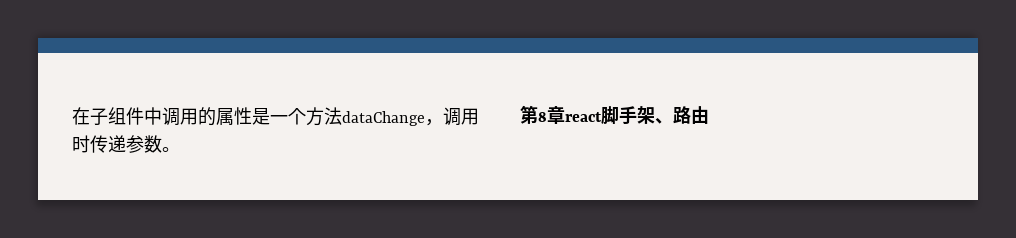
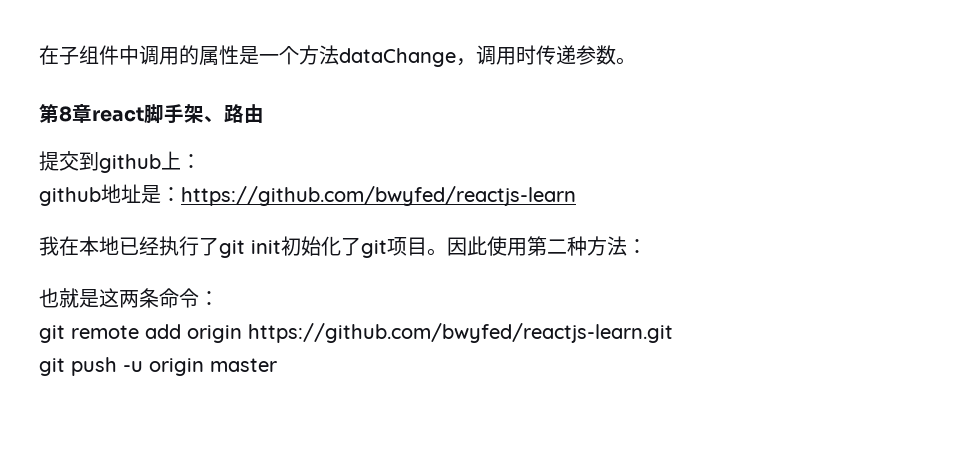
(709, 115) none -> [39,151,201,173] [39,184,576,206] [39,236,647,258] [39,288,219,308] [39,323,673,343] [39,357,277,376] // 提交到github上： // github地址是：https://github.com/bwyfed/reactjs-learn // 我在本地已经执行了git init初始化了git项目。因此使用第二种方法： // 也就是这两条命令： // git remote add origin https://github.com/bwyfed/reactjs-learn.git // git push -u origin master

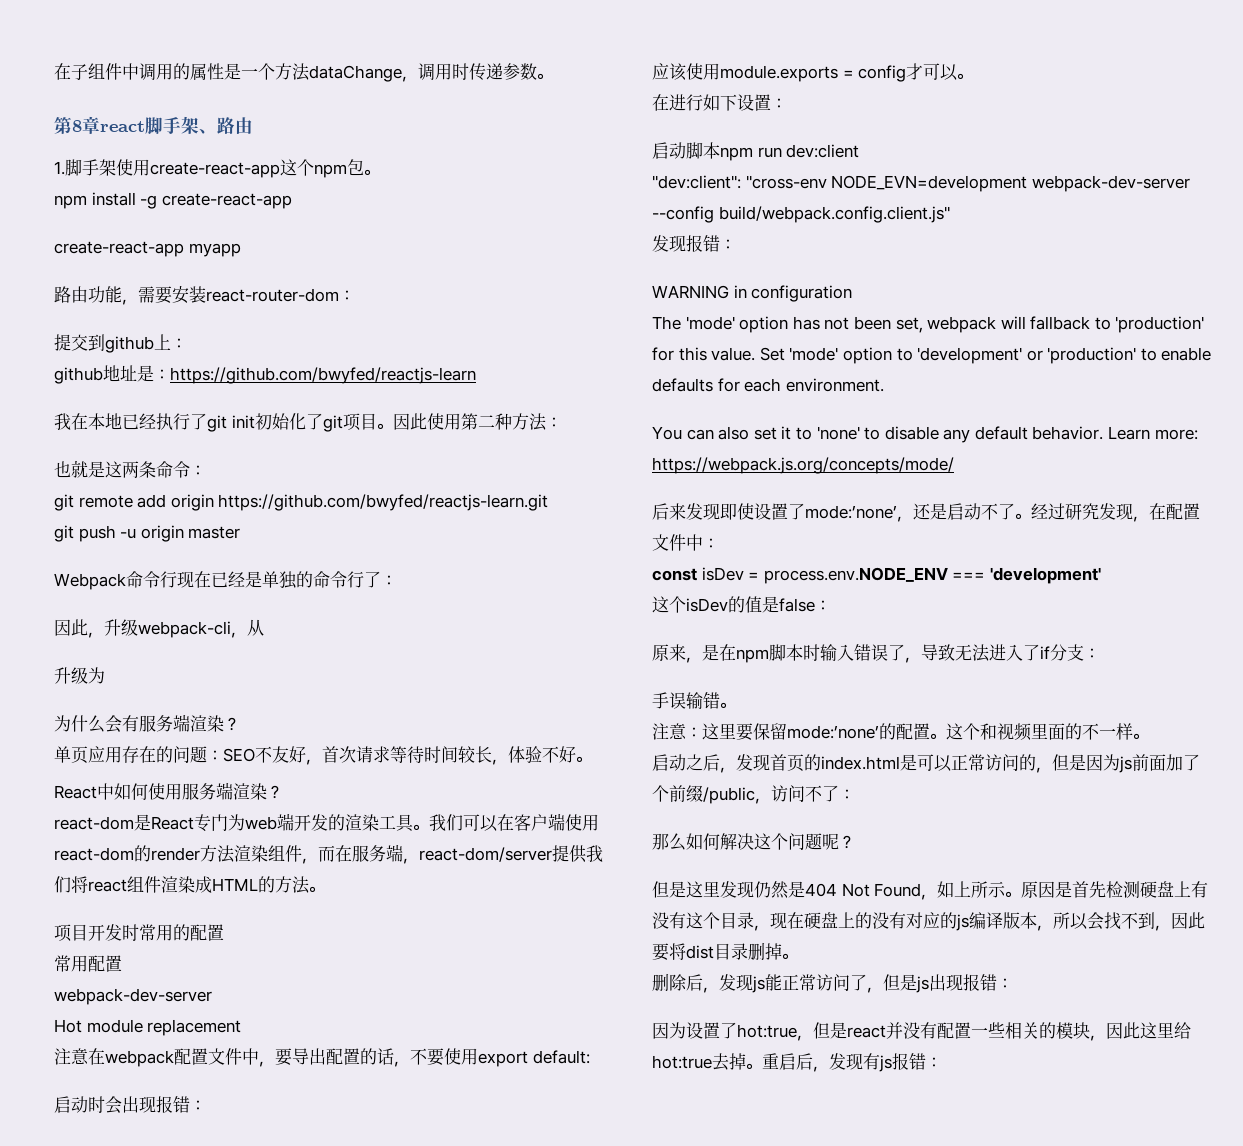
(264, 113) none -> [54,159,380,178] [54,192,292,209] [54,241,241,257] [54,286,355,305] // 1.脚手架使用create-react-app这个npm包。 // npm install -g create-react-app // create-react-app myapp // 路由功能，需要安装react-router-dom：
(277, 365) none -> [54,571,397,590] [54,619,264,638] [54,667,105,684] [54,714,240,733] [54,746,592,765] [54,782,283,800] [54,813,599,832] [54,844,603,864] [54,876,325,894] [54,924,224,942] [54,955,122,972] [54,988,212,1005] [54,1019,242,1036] [54,1048,590,1067] [54,1096,206,1114] [652,63,974,82] [652,94,787,111] [652,142,860,161] [652,175,1190,192] [652,206,950,223] [652,235,736,252] [652,285,853,302] [652,316,1205,333] [652,347,1212,364] [652,378,884,392] [652,426,1198,443] [652,457,954,474] [652,503,1200,522] [652,534,719,551] [652,567,1101,584] [652,596,831,613] [652,644,1100,663] [652,692,736,709] [652,723,1149,741] [652,754,1200,773] [652,785,855,804] [652,833,855,851] [652,881,1209,900] [652,912,1205,931] [652,942,798,961] [652,973,1013,993] [652,1022,1191,1041] [652,1053,942,1072] // Webpack命令行现在已经是单独的命令行了： // 因此，升级webpack-cli，从 // 升级为 // 为什么会有服务端渲染？ // 单页应用存在的问题：SEO不友好，首次请求等待时间较长，体验不好。 // React中如何使用服务端渲染？ // react-dom是React专门为web端开发的渲染工具。我们可以在客户端使用react-dom的render方法渲染组件，而在服务端，react-dom/server提供我们将react组件渲染成HTML的方法。 // 项目开发时常用的配置 // 常用配置 // webpack-dev-server // Hot module replacement // 注意在webpack配置文件中，要导出配置的话，不要使用export default: // 启动时会出现报错： // 应该使用module.exports = config才可以。 // 在进行如下设置： // 启动脚本npm run dev:client // "dev:client": "cross-env NODE_EVN=development webpack-dev-server --config build/webpack.config.client.js" // 发现报错： // WARNING in configuration // The 'mode' option has not been set, webpack will fallback to 'production' for this value. Set 'mode' option to 'development' or 'production' to enable defaults for each environment. // You can also set it to 'none' to disable any default behavior. Learn more: https://webpack.js.org/concepts/mode/ // 后来发现即使设置了mode:’none’，还是启动不了。经过研究发现，在配置文件中： // const isDev = process.env.NODE_ENV === 'development' // 这个isDev的值是false： // 原来，是在npm脚本时输入错误了，导致无法进入了if分支： // 手误输错。 // 注意：这里要保留mode:’none’的配置。这个和视频里面的不一样。 // 启动之后，发现首页的index.html是可以正常访问的，但是因为js前面加了个前缀/public，访问不了： // 那么如何解决这个问题呢？ // 但是这里发现仍然是404 Not Found，如上所示。原因是首先检测硬盘上有没有这个目录，现在硬盘上的没有对应的js编译版本，所以会找不到，因此要将dist目录删掉。 // 删除后，发现js能正常访问了，但是js出现报错： // 因为设置了hot:true，但是react并没有配置一些相关的模块，因此这里给hot:true去掉。重启后，发现有js报错：

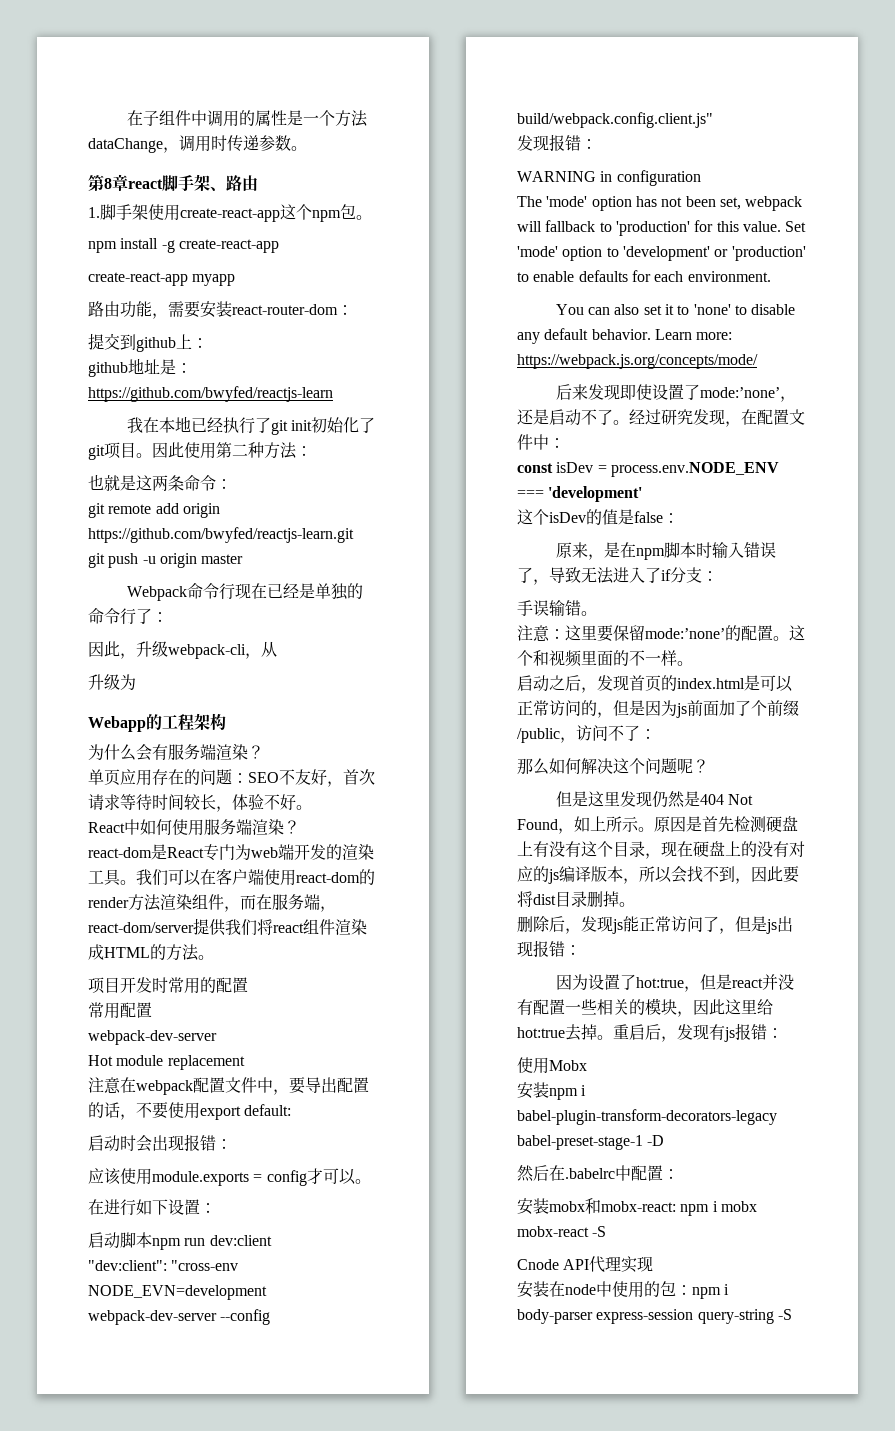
(105, 675) none -> [88,713,226,732] // Webapp的工程架构
(942, 1062) none -> [517,1057,587,1074] [517,1082,587,1100] [517,1109,777,1125] [517,1135,665,1150] [517,1165,679,1182] [517,1198,757,1216] [517,1226,607,1237] [517,1256,654,1273] [517,1281,730,1299] [517,1309,792,1324] // 使用Mobx // 安装npm i babel-plugin-transform-decorators-legacy babel-preset-stage-1 -D // 然后在.babelrc中配置： // 安装mobx和mobx-react: npm i mobx mobx-react -S // Cnode API代理实现 // 安装在node中使用的包：npm i body-parser express-session query-string -S

